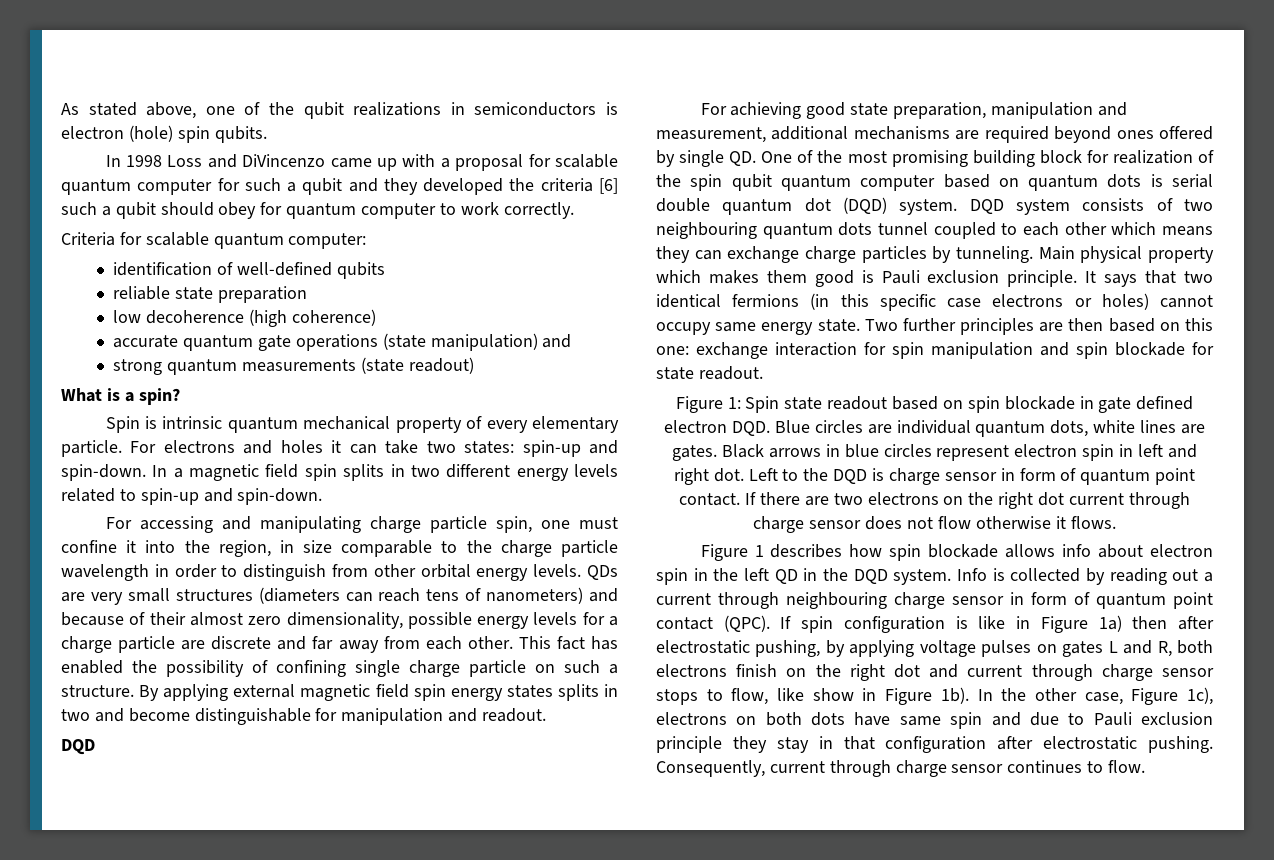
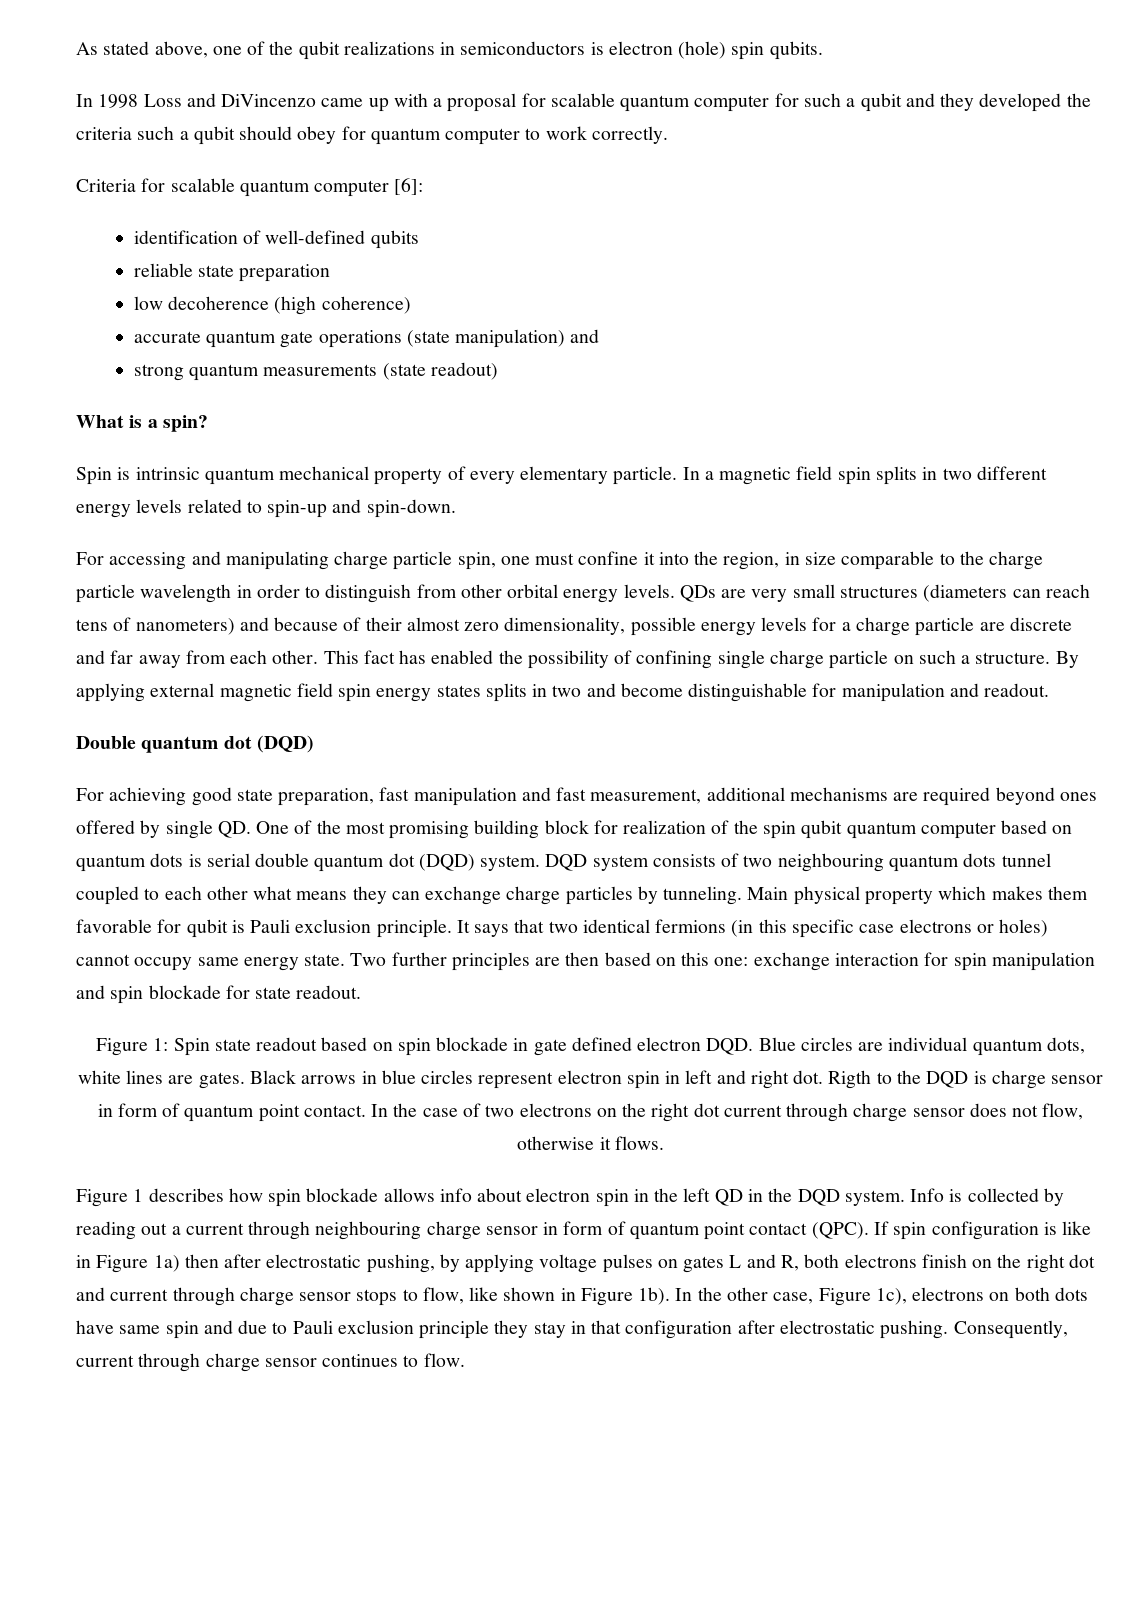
[598,178,618,194] [6] -> (132, 133) none
[288,233,367,249] computer: -> [314,178,424,197] computer [6]:
[130,440,618,457] [61,464,146,481] For electrons and holes it can take two states: spin-up and spin-down. -> (678, 475) none
[61,739,95,755] DQD -> [76,735,314,753] Double quantum dot (DQD)
[990,102,1127,119] manipulation and -> [379,787,587,806] fast manipulation and fast
[1111,222,1157,235] which -> [253,886,293,900] what
[814,270,854,287] good -> [76,919,228,938] favorable for qubit
[748,468,778,481] Left -> [828,1070,872,1089] Rigth
[745,492,829,506] If there are -> [371,1103,481,1117] In the case of
[937,516,971,529] flow -> [1042,1103,1084,1120] flow,
[812,688,854,701] show -> [503,1287,556,1301] shown

